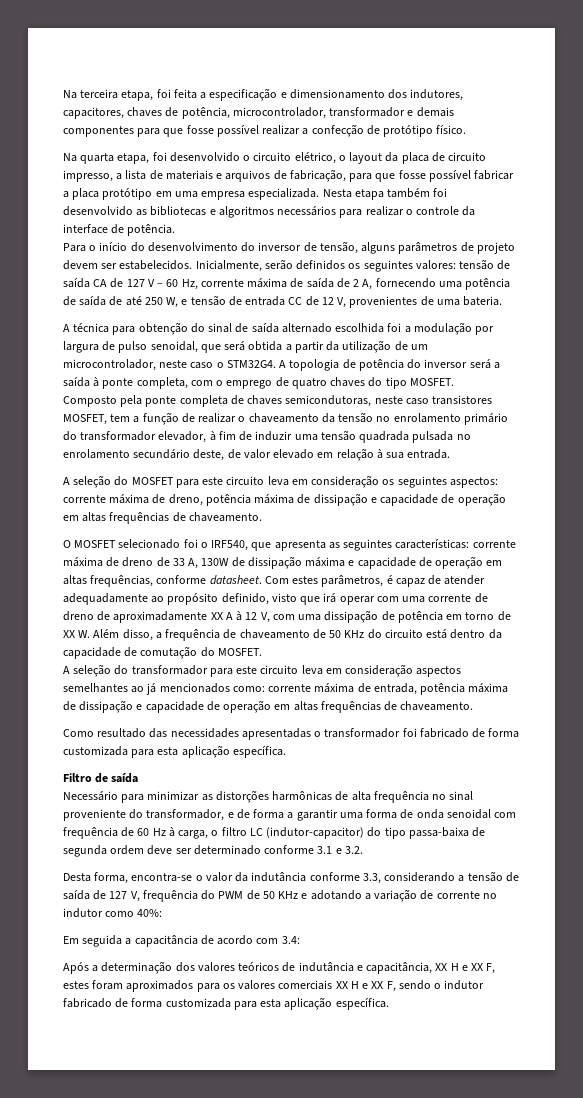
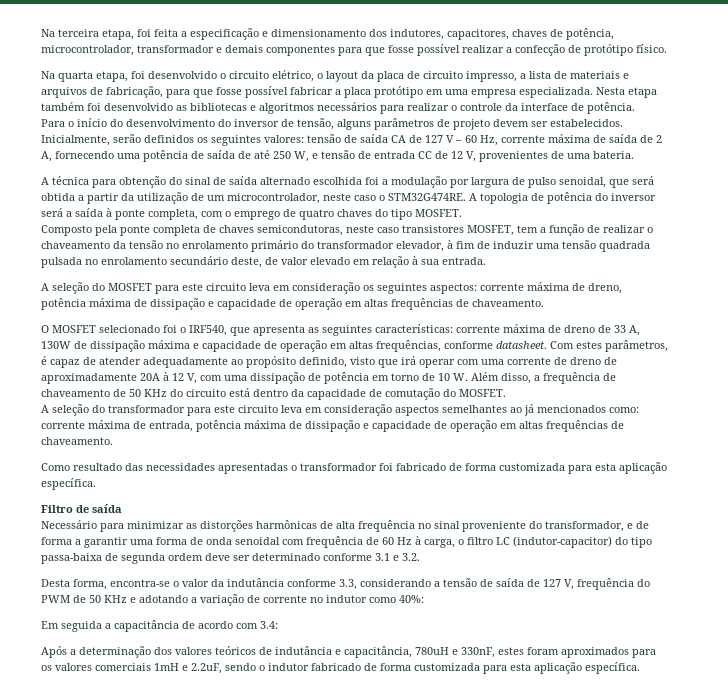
[226,360,276,368] STM32G4. -> [388,193,466,201] STM32G474RE.
[210,612,233,620] XX A -> [140,373,160,381] 20A
[63,630,75,638] XX -> [438,373,450,381] 10
[435,963,496,974] XX H e XX F, -> [415,647,495,658] 780uH e 330nF,
[335,981,396,992] XX H e XX F, -> [154,663,222,674] 1mH e 2.2uF,

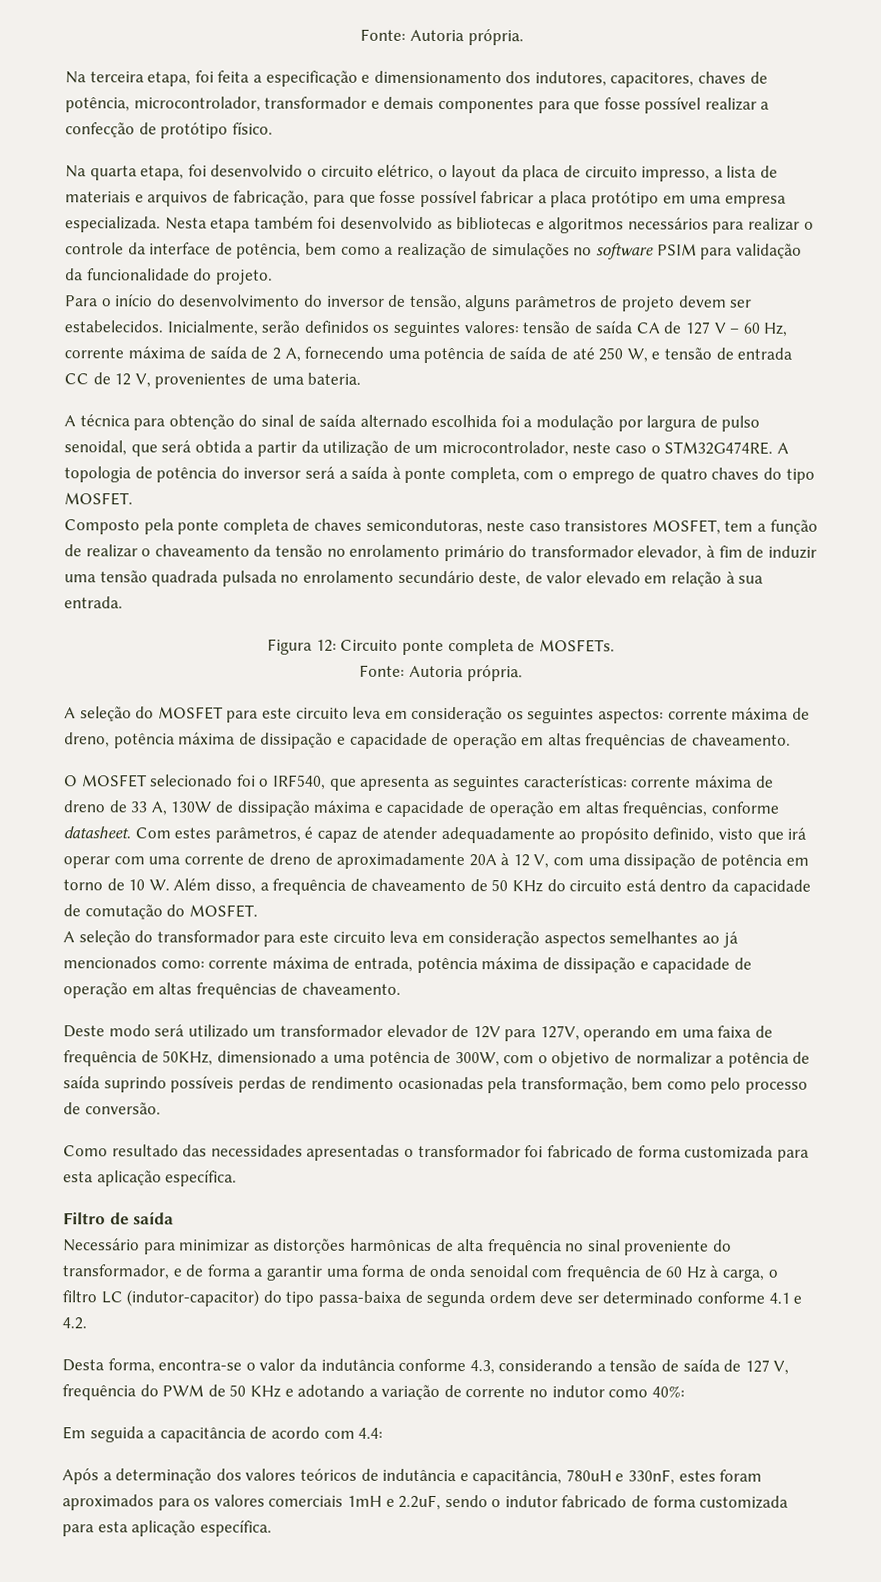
(41, 33) none -> [360,28,524,46] Fonte: Autoria própria. //
[587,102,635,114] potência. -> [236,242,802,260] [65,268,273,285] potência, bem como a realização de simulações no software PSIM para validação da funcionalidade do projeto.
(486, 261) none -> [267,638,615,656] [359,664,523,682] // Figura 12: Circuito ponte completa de MOSFETs. // Fonte: Autoria própria.
(113, 441) none -> [63,1024,773,1042] [63,1050,811,1068] [63,1075,809,1094] [63,1102,161,1115] // Deste modo será utilizado um transformador elevador de 12V para 127V, operando em uma faixa de frequência de 50KHz, dimensionado a uma potência de 300W, com o objetivo de normalizar a potência de saída suprindo possíveis perdas de rendimento ocasionadas pela transformação, bem como pelo processo de conversão.
[375,553,420,561] 3.1 e 3.2. -> [768,1292,803,1304] [62,1317,87,1330] 4.1 e 4.2.
[339,579,357,590] 3.3, -> [469,1360,495,1375] 4.3,
[260,621,278,629] 3.4: -> [358,1427,384,1439] 4.4:

